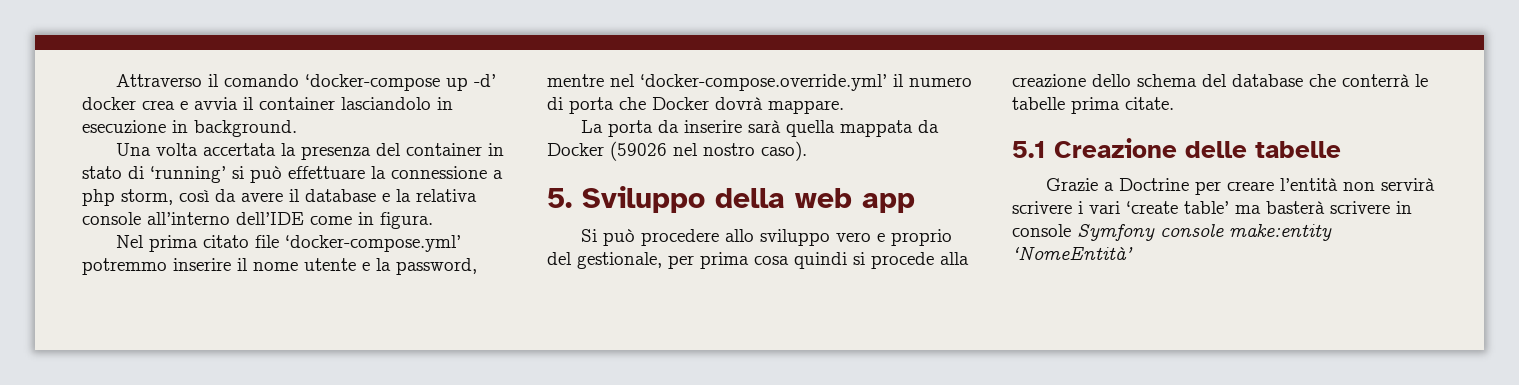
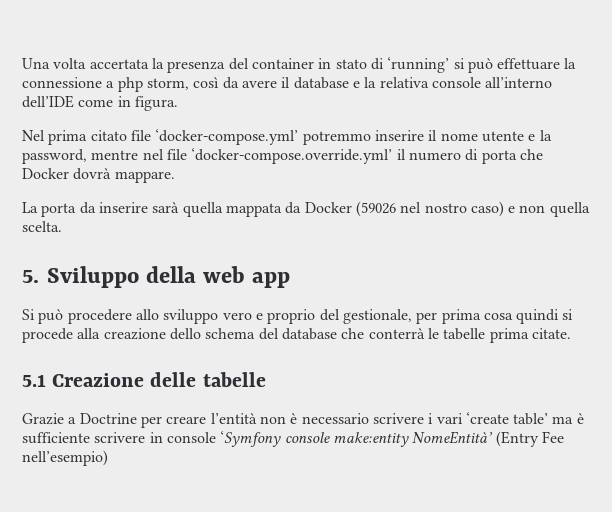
[115,74,496,91] [82,97,453,110] [82,120,297,137] Attraverso il comando ‘docker-compose up -d’ docker crea e avvia il container lasciandolo in esecuzione in background. // -> (22, 63) none
(635, 80) none -> [166,149,187,160] file
[761,141,807,161] caso). -> [470,201,590,217] [22,221,62,232] caso) e non quella scelta.
[1380,178,1435,191] servirà -> [290,413,369,424] è necessario
[1266,201,1325,214] basterà -> [576,413,584,424] [22,432,90,444] è sufficiente
[1077,224,1155,241] Symfony -> [220,431,282,447] ‘Symfony
[1012,246,1133,260] ‘NomeEntità’ -> [412,431,564,447] [22,450,108,466] NomeEntità’ (Entry Fee nell’esempio)

